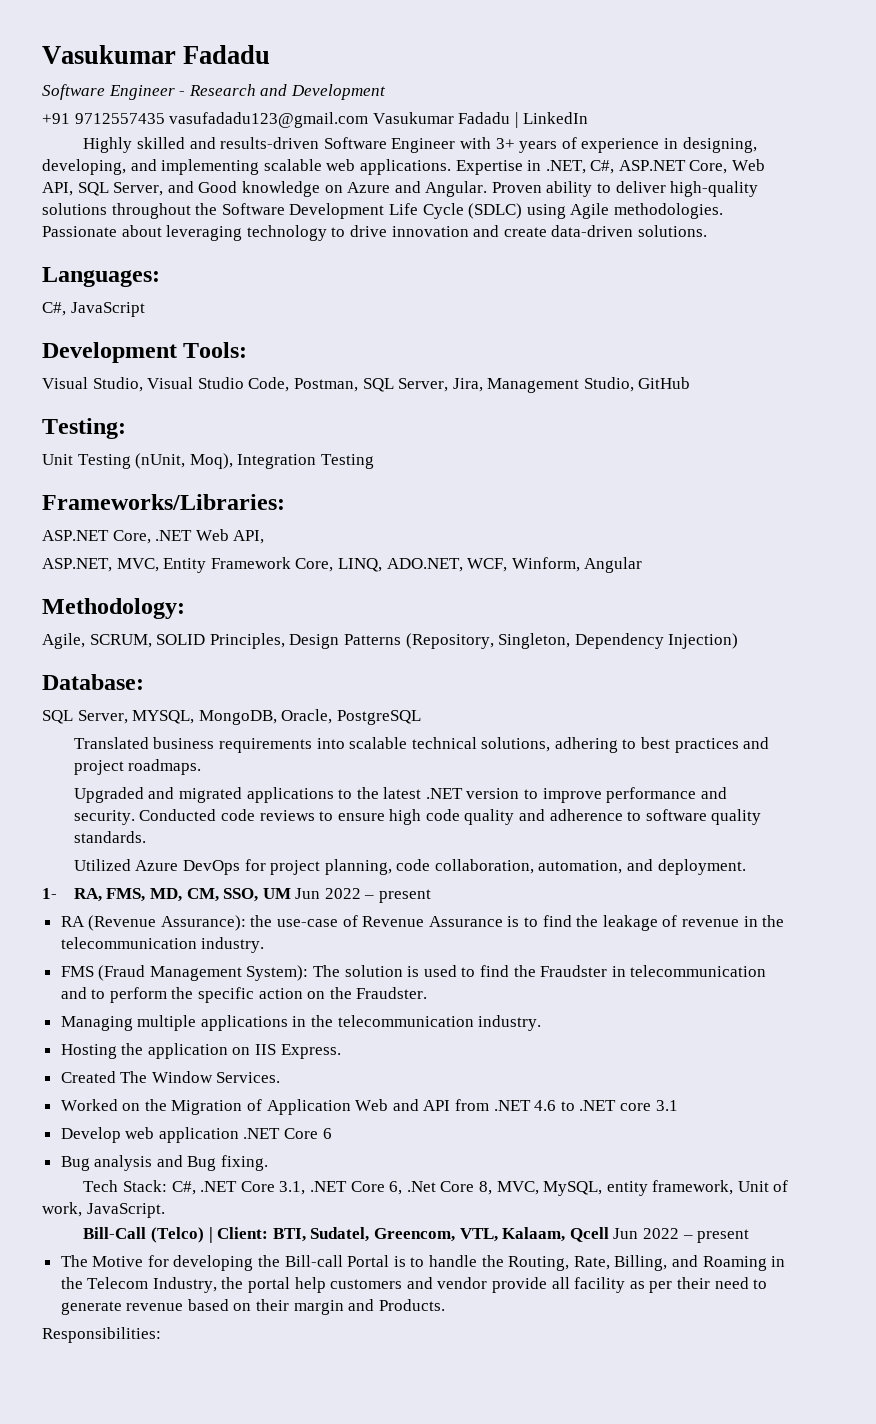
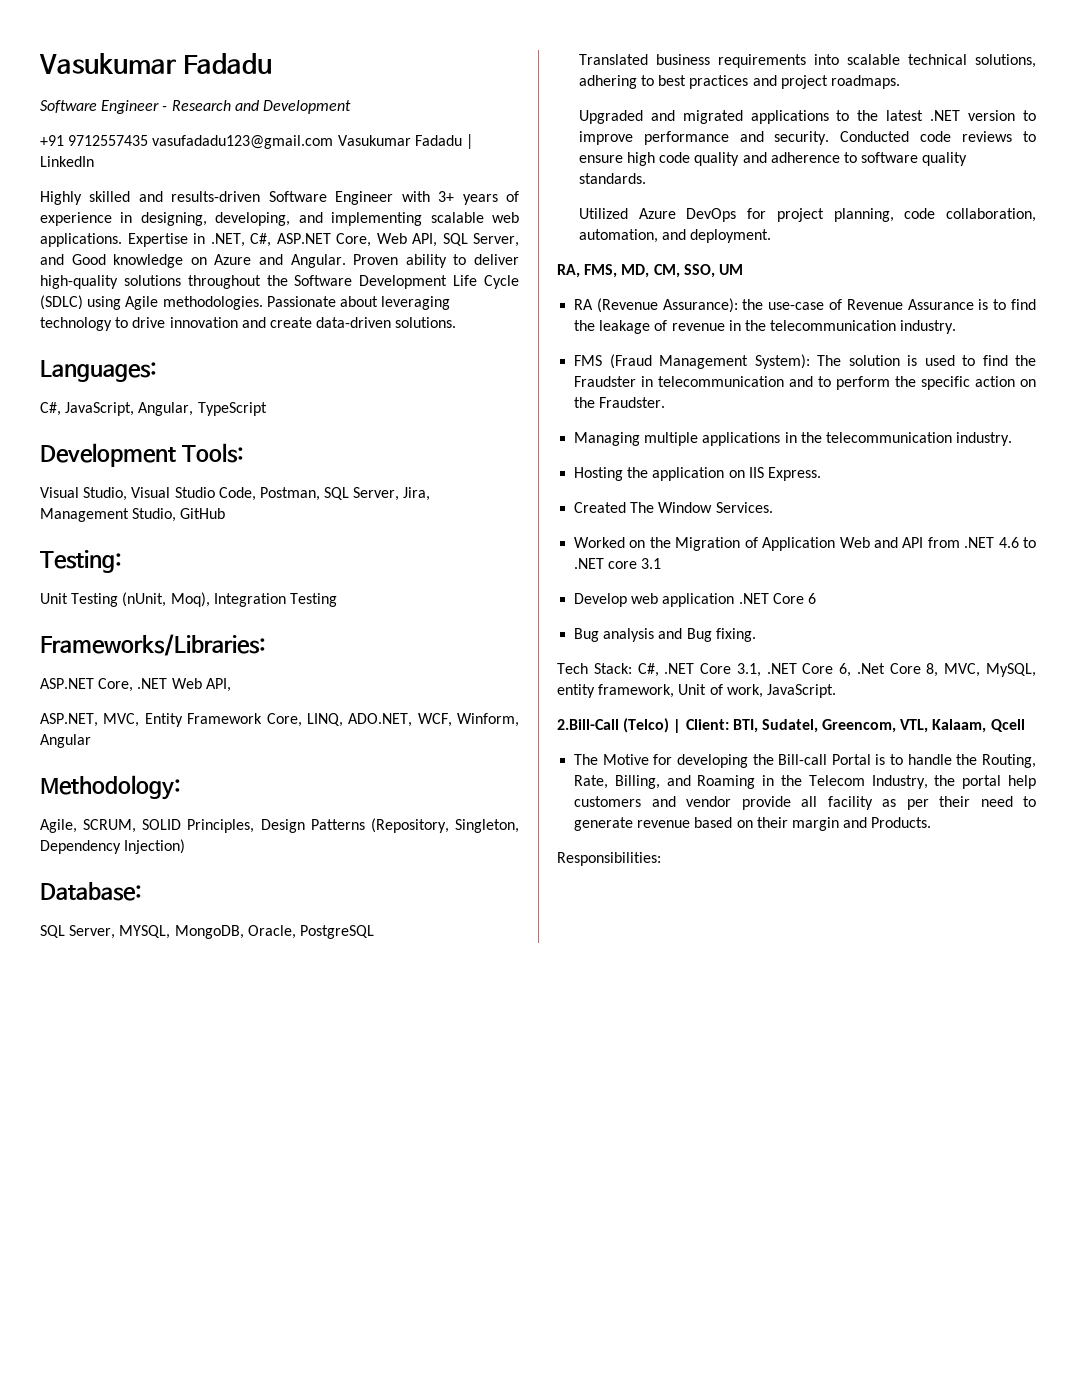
[70,302,145,317] JavaScript -> [65,402,267,416] JavaScript, Angular, TypeScript
[42,888,57,899] 1- -> (772, 236) none
[295,888,432,903] Jun 2022 – present -> (743, 269) none
[83,1227,147,1239] Bill-Call -> [557,719,619,730] 2.Bill-Call
[613,1228,750,1243] Jun 2022 – present -> (1025, 725) none

